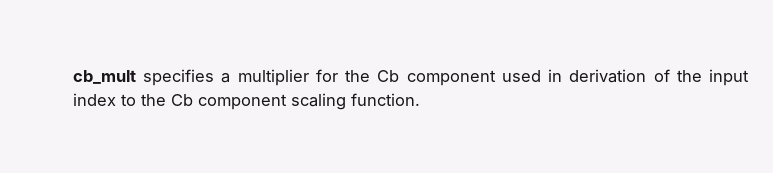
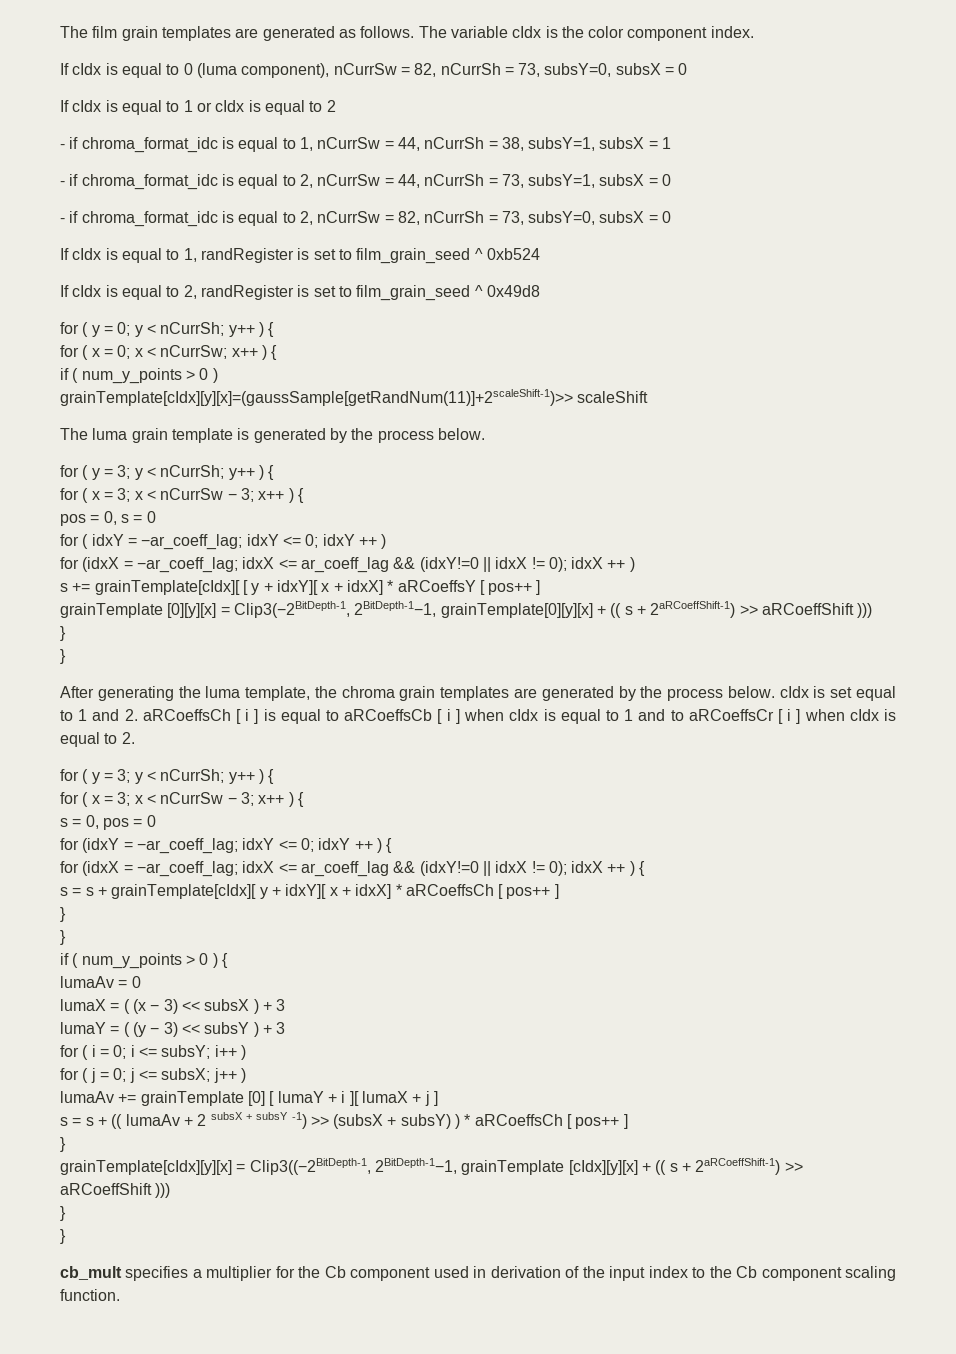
(73, 77) none -> [60,26,754,41] [60,63,688,78] [60,100,336,115] [60,137,672,153] [60,174,672,190] [60,211,672,227] [60,248,540,264] [60,285,540,301] [60,322,275,337] [60,345,278,360] [60,368,218,384] [60,389,649,406] [60,428,485,443] [60,465,275,480] [60,488,304,503] [60,511,156,526] [60,534,387,550] [60,557,635,573] [60,580,541,595] [60,601,873,618] [60,626,66,641] [60,649,66,664] [60,686,897,701] [60,709,897,724] [60,732,135,747] [60,769,275,784] [60,792,304,807] [60,815,156,830] [60,838,393,854] [60,861,646,877] [60,884,559,899] [60,907,66,922] [60,930,66,945] [60,953,228,969] [60,976,141,988] [60,999,286,1014] [60,1022,286,1037] [60,1045,246,1060] [60,1068,246,1083] [60,1091,438,1106] [60,1112,628,1129] [60,1137,66,1152] [60,1158,803,1175] [60,1183,171,1198] [60,1206,66,1221] [60,1229,66,1244] The film grain templates are generated as follows. The variable cIdx is the color component index. // If cIdx is equal to 0 (luma component), nCurrSw = 82, nCurrSh = 73, subsY=0, subsX = 0 // If cIdx is equal to 1 or cIdx is equal to 2 // - if chroma_format_idc is equal to 1, nCurrSw = 44, nCurrSh = 38, subsY=1, subsX = 1 // - if chroma_format_idc is equal to 2, nCurrSw = 44, nCurrSh = 73, subsY=1, subsX = 0 // - if chroma_format_idc is equal to 2, nCurrSw = 82, nCurrSh = 73, subsY=0, subsX = 0 // If cIdx is equal to 1, randRegister is set to film_grain_seed ^ 0xb524 // If cIdx is equal to 2, randRegister is set to film_grain_seed ^ 0x49d8 // for ( y = 0; y < nCurrSh; y++ ) { // for ( x = 0; x < nCurrSw; x++ ) { // if ( num_y_points > 0 ) // grainTemplate[cIdx][y][x]=(gaussSample[getRandNum(11)]+2scaleShift-1)>> scaleShift // The luma grain template is generated by the process below. // for ( y = 3; y < nCurrSh; y++ ) { // for ( x = 3; x < nCurrSw − 3; x++ ) { // pos = 0, s = 0 // for ( idxY = −ar_coeff_lag; idxY <= 0; idxY ++ ) // for (idxX = −ar_coeff_lag; idxX <= ar_coeff_lag && (idxY!=0 || idxX != 0); idxX ++ ) // s += grainTemplate[cIdx][ [ y + idxY][ x + idxX] * aRCoeffsY [ pos++ ] // grainTemplate [0][y][x] = Clip3(−2BitDepth-1, 2BitDepth-1−1, grainTemplate[0][y][x] + (( s + 2aRCoeffShift-1) >> aRCoeffShift ))) // } // } // After generating the luma template, the chroma grain templates are generated by the process below. cIdx is set equal to 1 and 2. aRCoeffsCh [ i ] is equal to aRCoeffsCb [ i ] when cIdx is equal to 1 and to aRCoeffsCr [ i ] when cIdx is equal to 2. // for ( y = 3; y < nCurrSh; y++ ) { // for ( x = 3; x < nCurrSw − 3; x++ ) { // s = 0, pos = 0 // for (idxY = −ar_coeff_lag; idxY <= 0; idxY ++ ) { // for (idxX = −ar_coeff_lag; idxX <= ar_coeff_lag && (idxY!=0 || idxX != 0); idxX ++ ) { // s = s + grainTemplate[cIdx][ y + idxY][ x + idxX] * aRCoeffsCh [ pos++ ] // } // } // if ( num_y_points > 0 ) { // lumaAv = 0 // lumaX = ( (x − 3) << subsX ) + 3 // lumaY = ( (y − 3) << subsY ) + 3 // for ( i = 0; i <= subsY; i++ ) // for ( j = 0; j <= subsX; j++ ) // lumaAv += grainTemplate [0] [ lumaY + i ][ lumaX + j ] // s = s + (( lumaAv + 2 subsX + subsY -1) >> (subsX + subsY) ) * aRCoeffsCh [ pos++ ] // } // grainTemplate[cIdx][y][x] = Clip3((−2BitDepth-1, 2BitDepth-1−1, grainTemplate [cIdx][y][x] + (( s + 2aRCoeffShift-1) >> aRCoeffShift ))) // } // } //

